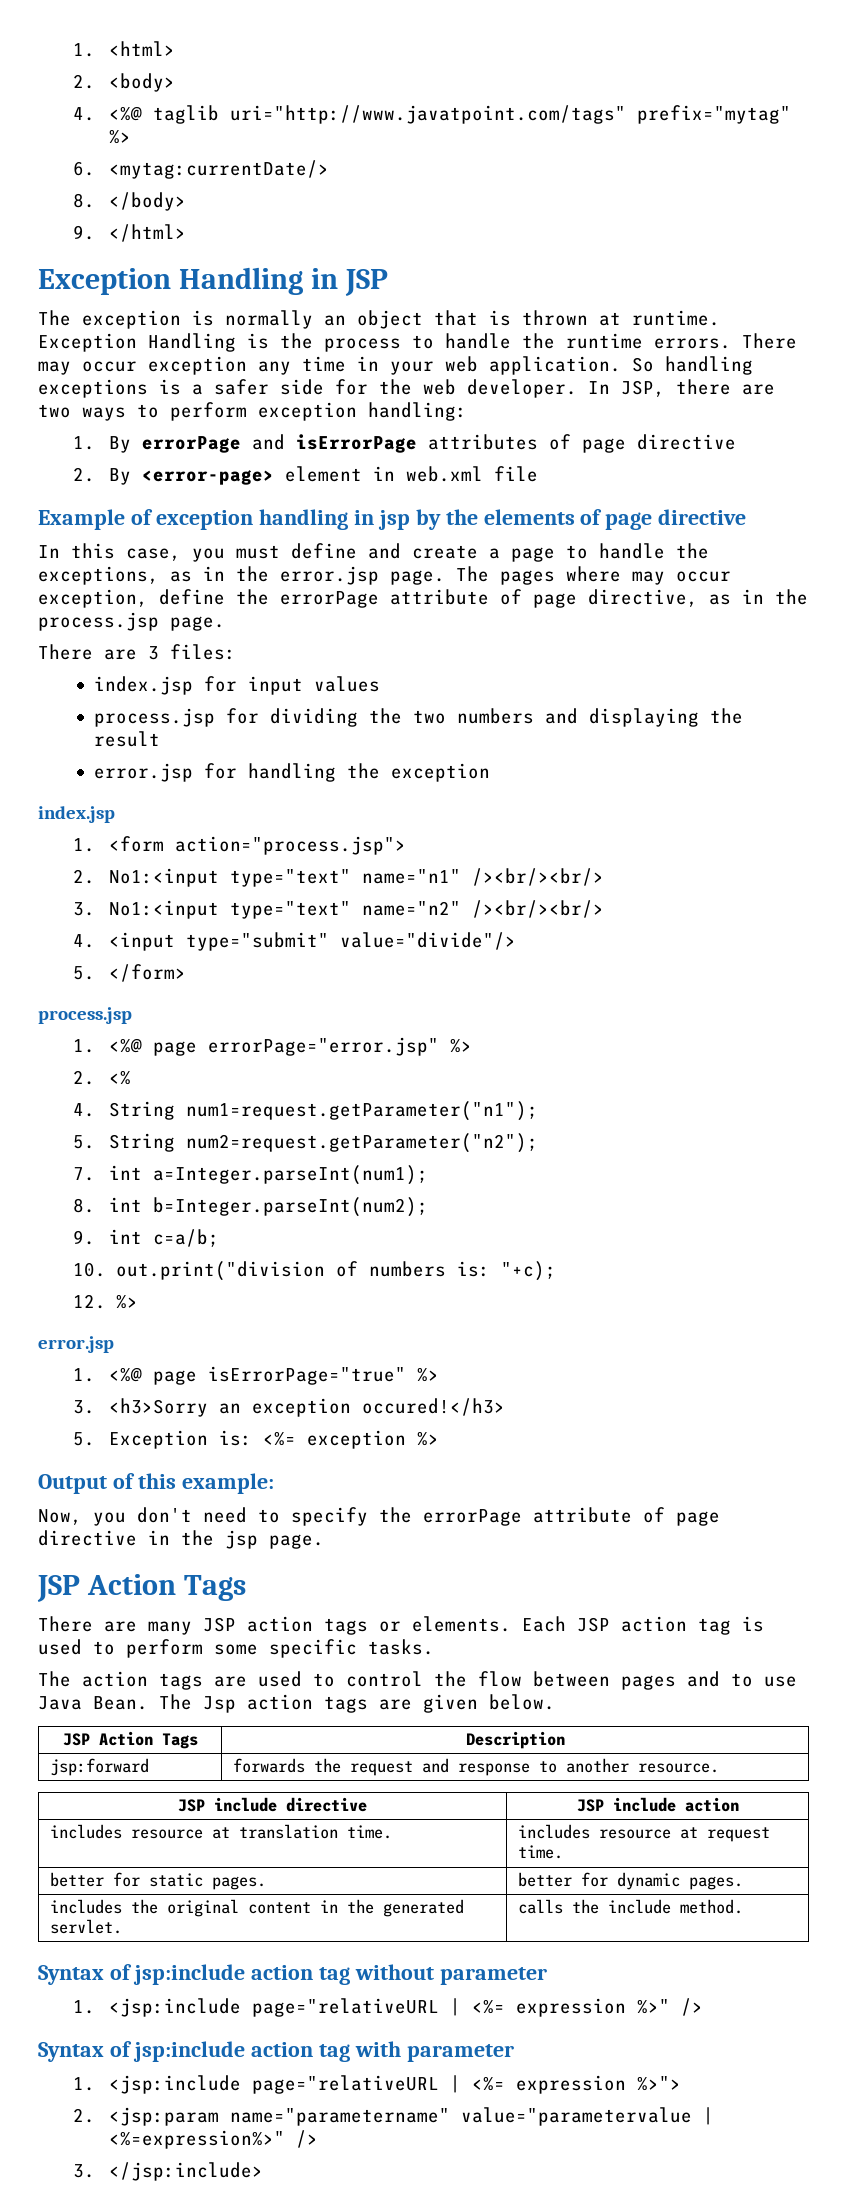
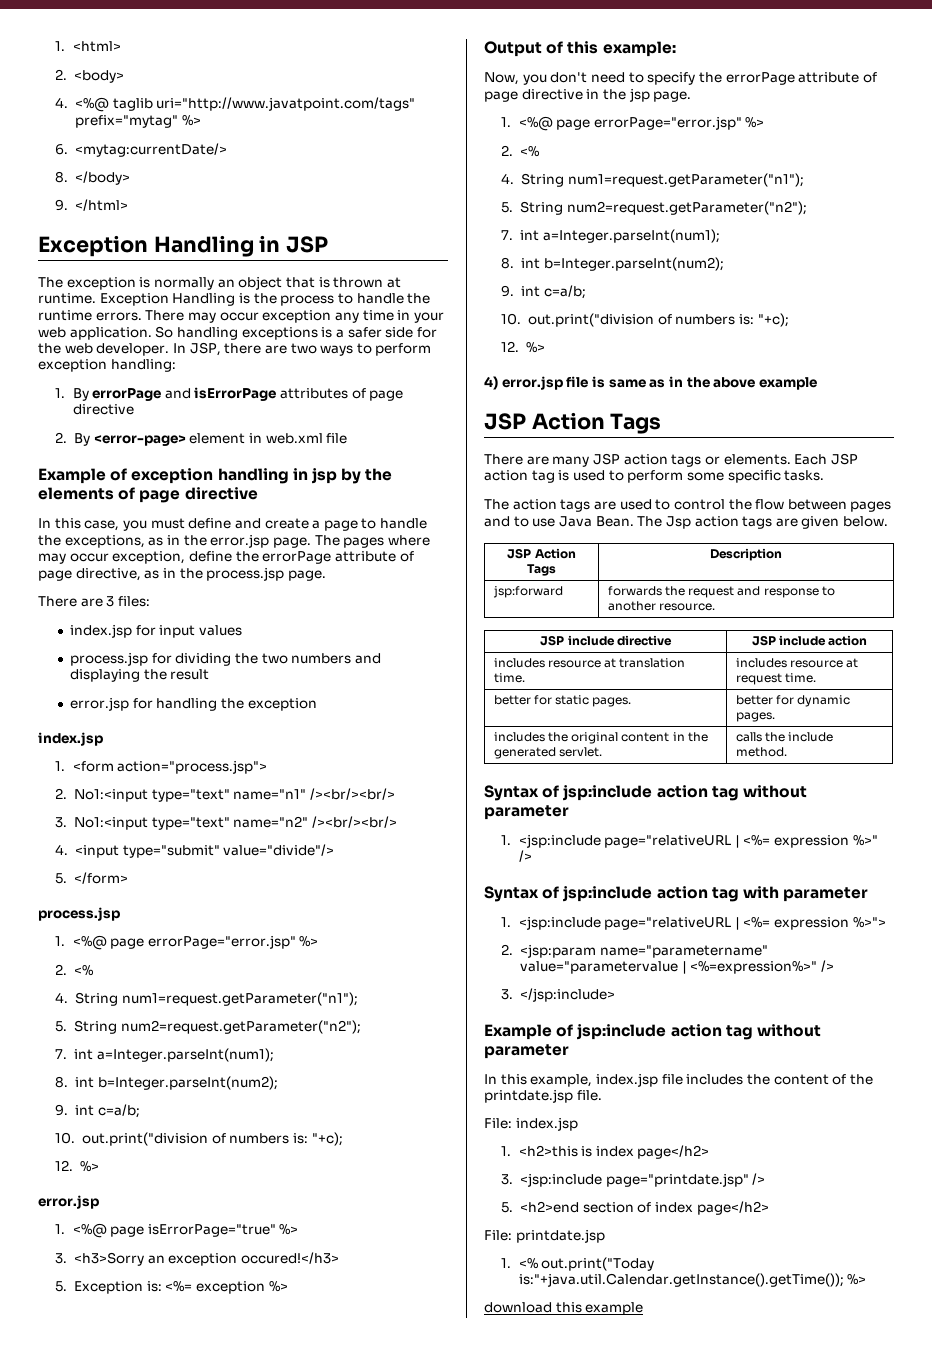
(324, 1541) none -> [501,116,765,131] [501,145,540,157] [501,173,804,187] [501,201,807,215] [501,229,720,243] [501,257,724,271] [501,285,586,299] [501,313,789,327] [501,341,546,353] [484,376,817,390] // 1. <%@ page errorPage="error.jsp" %> // 2. <% // 4. String num1=request.getParameter("n1"); // 5. String num2=request.getParameter("n2"); // 7. int a=Integer.parseInt(num1); // 8. int b=Integer.parseInt(num2); // 9. int c=a/b; // 10. out.print("division of numbers is: "+c); // 12. %> // 4) error.jsp file is same as in the above example
(263, 2171) none -> [484,1024,821,1040] [484,1044,569,1059] [484,1073,873,1087] [484,1089,602,1103] [484,1117,578,1131] [501,1145,710,1159] [501,1173,766,1187] [501,1201,769,1215] [484,1229,605,1243] [501,1257,655,1271] [518,1273,867,1287] [484,1302,644,1315] // Example of jsp:include action tag without parameter // In this example, index.jsp file includes the content of the printdate.jsp file. // File: index.jsp // 1. <h2>this is index page</h2> // 3. <jsp:include page="printdate.jsp" /> // 5. <h2>end section of index page</h2> // File: printdate.jsp // 1. <% out.print("Today is:"+java.util.Calendar.getInstance().getTime()); %> // download this example

